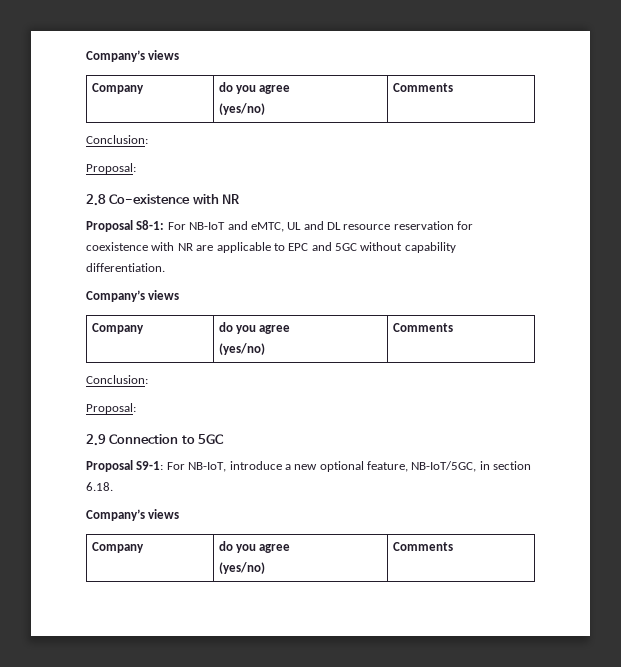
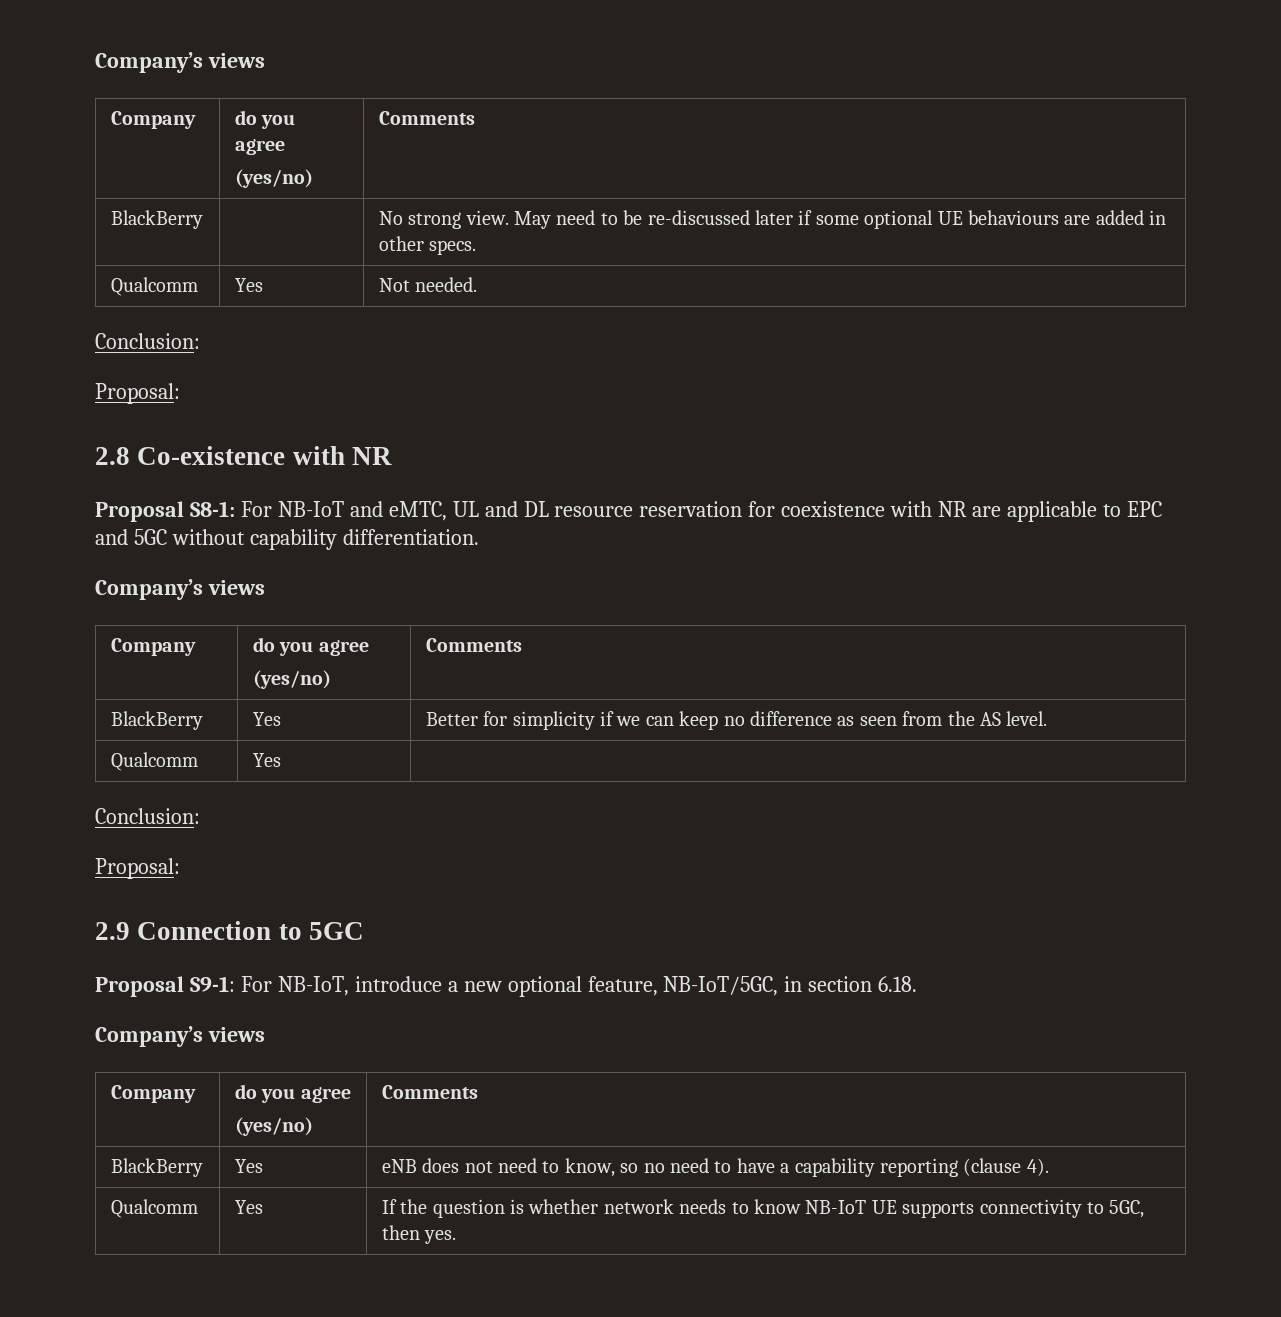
[86,50,180,62] [91,83,144,94] [218,82,291,94] [218,103,265,115] [392,83,453,92] Company’s views // Company | do you agree // (yes/no) | Comments -> [95,52,265,73] [110,111,196,129] [234,110,296,129] [234,139,285,155] [234,169,313,188] [378,111,475,125] [110,210,203,229] [378,210,1167,229] [378,236,477,255] [110,277,198,296] [234,278,263,292] [378,277,478,292] Company’s views // Company | do you agree // (yes/no) | Comments // BlackBerry | | No strong view. May need to be re-discussed later if some optional UE behaviours are added in other specs. // Qualcomm | Yes | Not needed.
(453, 327) none -> [110,711,203,730] [252,712,281,726] [425,711,1048,730] [110,752,198,771] [252,753,281,767] // BlackBerry | Yes | Better for simplicity if we can keep no difference as seen from the AS level. // Qualcomm | Yes |
(453, 546) none -> [110,1158,203,1177] [234,1159,263,1173] [381,1158,1049,1177] [110,1199,198,1218] [234,1200,263,1214] [381,1199,1145,1218] [381,1225,457,1244] // BlackBerry | Yes | eNB does not need to know, so no need to have a capability reporting (clause 4). // Qualcomm | Yes | If the question is whether network needs to know NB-IoT UE supports connectivity to 5GC, then yes.

